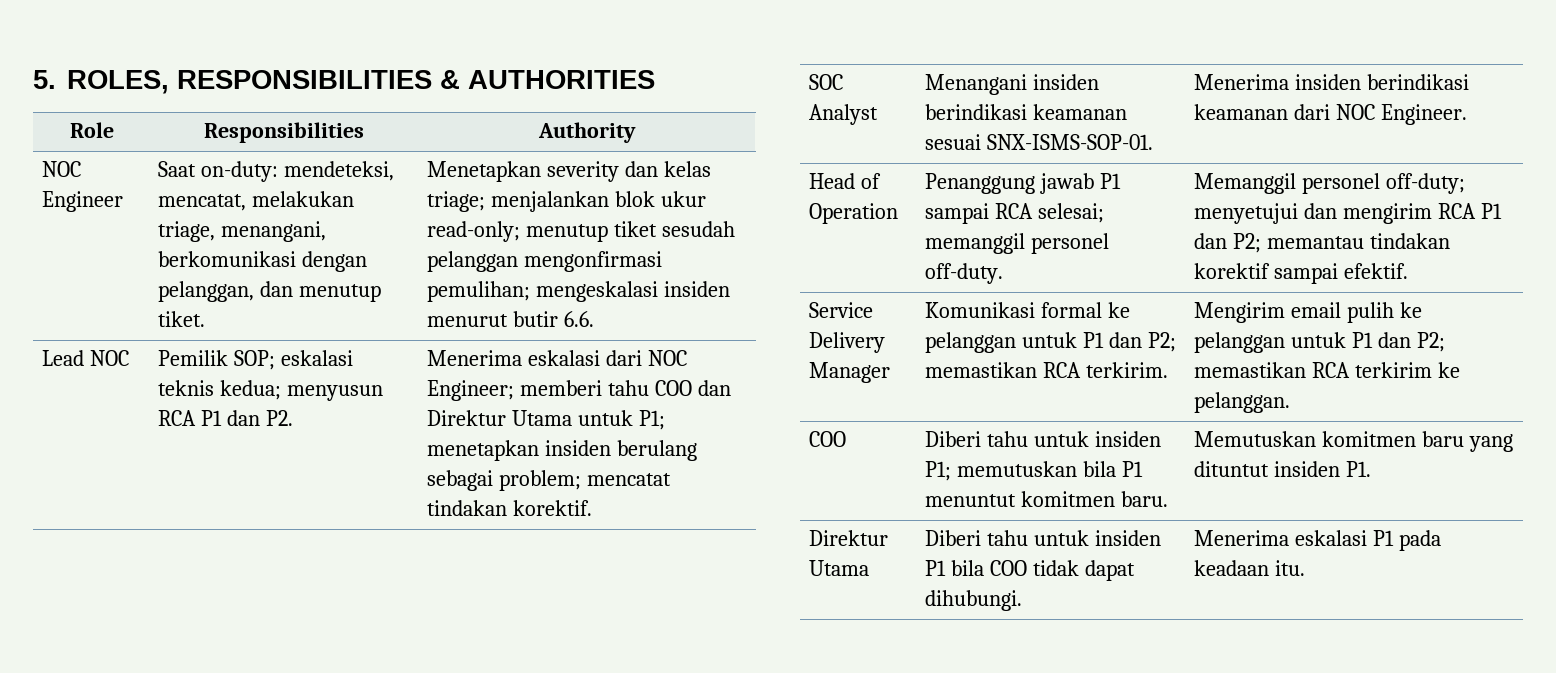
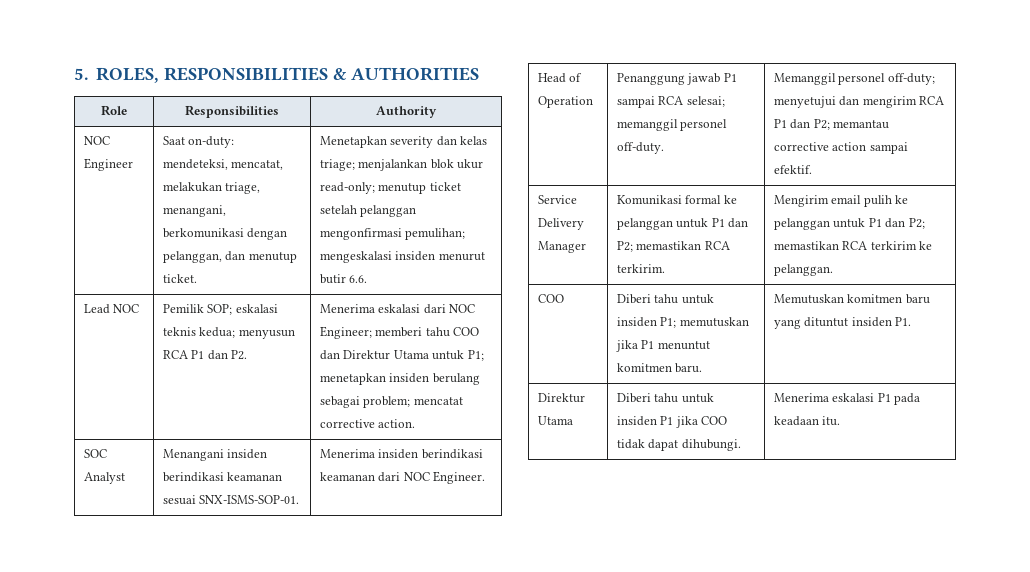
[157,311,205,327] tiket. -> [162,274,197,283] ticket.
[613,221,735,237] tiket sesudah -> [429,182,461,191] [319,205,357,214] ticket setelah
[426,500,592,516] tindakan korektif. -> [319,419,416,428] corrective action.
[1369,233,1450,249] [1193,263,1270,279] tindakan korektif -> [773,142,867,151] corrective action
[1082,461,1116,477] bila -> [615,340,638,352] jika
[950,560,984,576] bila -> [675,416,698,428] jika

